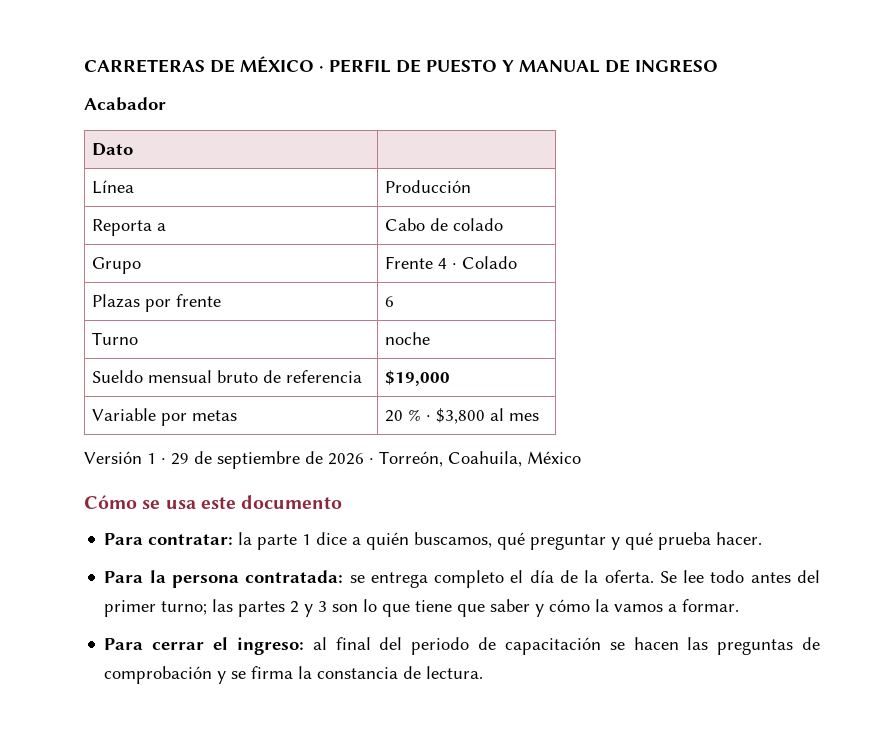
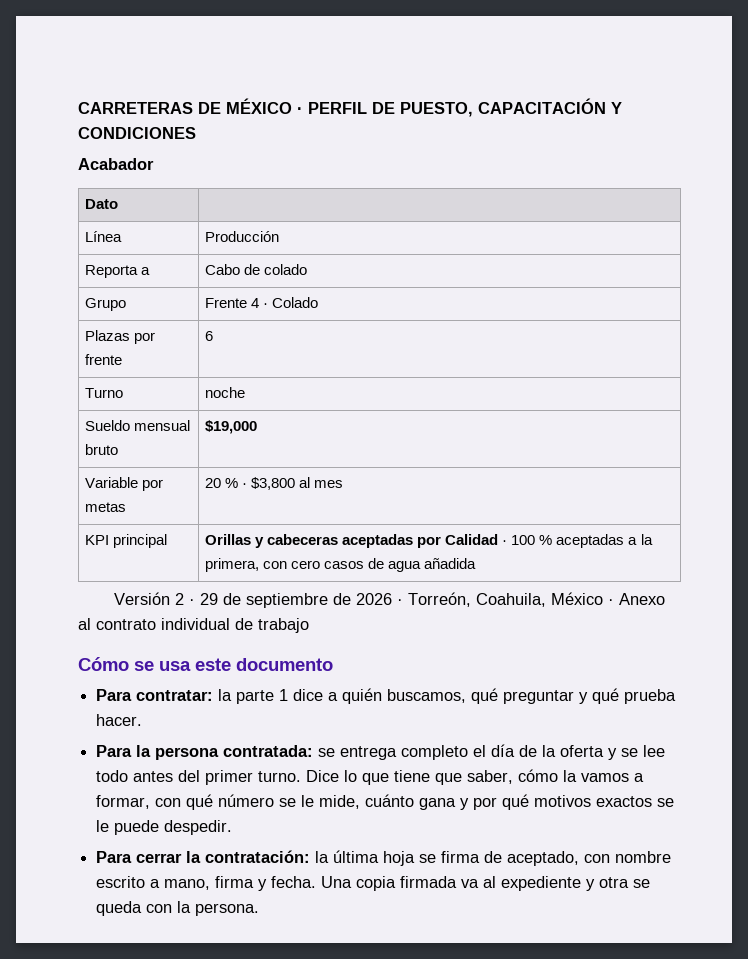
[426,59,718,73] PUESTO Y MANUAL DE INGRESO -> [400,98,622,117] [78,127,196,139] PUESTO, CAPACITACIÓN Y CONDICIONES
[263,370,363,383] de referencia -> (118, 449) none
(540, 417) none -> [84,534,168,548] [204,534,653,548] [204,558,477,572] // KPI principal | Orillas y cabeceras aceptadas por Calidad · 100 % aceptadas a la primera, con cero casos de agua añadida
[147,453,156,464] 1 -> [174,593,184,605] 2
(581, 457) none -> [607,593,665,605] [78,618,309,633] · Anexo al contrato individual de trabajo
[604,570,677,583] oferta. Se -> [560,745,639,760] oferta y se
[161,599,359,617] turno; las partes 2 y 3 son -> [258,770,340,782] turno. Dice
[490,599,545,617] saber y -> [467,770,514,784] saber,
[682,599,740,612] [104,637,820,655] [104,666,484,684] formar. // Para cerrar el ingreso: al final del periodo de capacitación se hacen las preguntas de comprobación y se firma la constancia de lectura. -> [96,794,675,810] [96,820,233,835] [96,850,672,866] [96,876,651,891] [96,901,260,916] formar, con qué número se le mide, cuánto gana y por qué motivos exactos se le puede despedir. // Para cerrar la contratación: la última hoja se firma de aceptado, con nombre escrito a mano, firma y fecha. Una copia firmada va al expediente y otra se queda con la persona.

